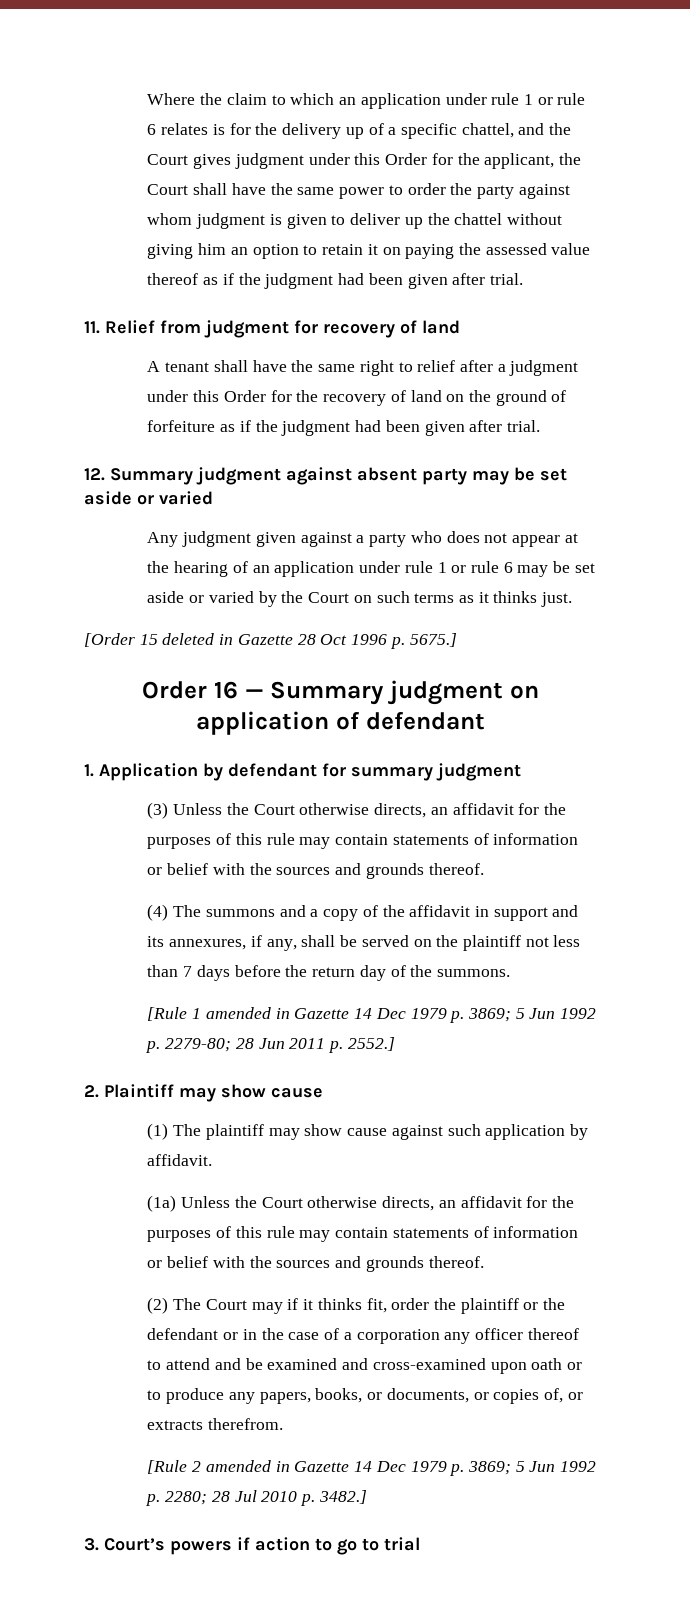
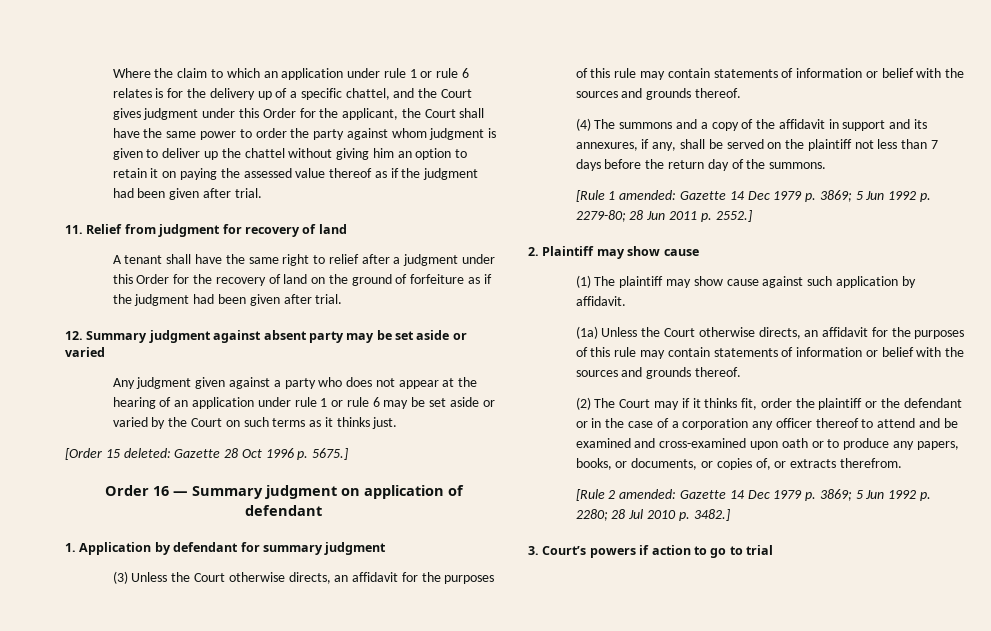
[162,633,234,645] deleted in -> [123,448,171,458] deleted:
[205,1007,290,1019] amended in -> [619,190,677,200] amended:
[205,1460,290,1472] amended in -> [619,489,677,499] amended:

